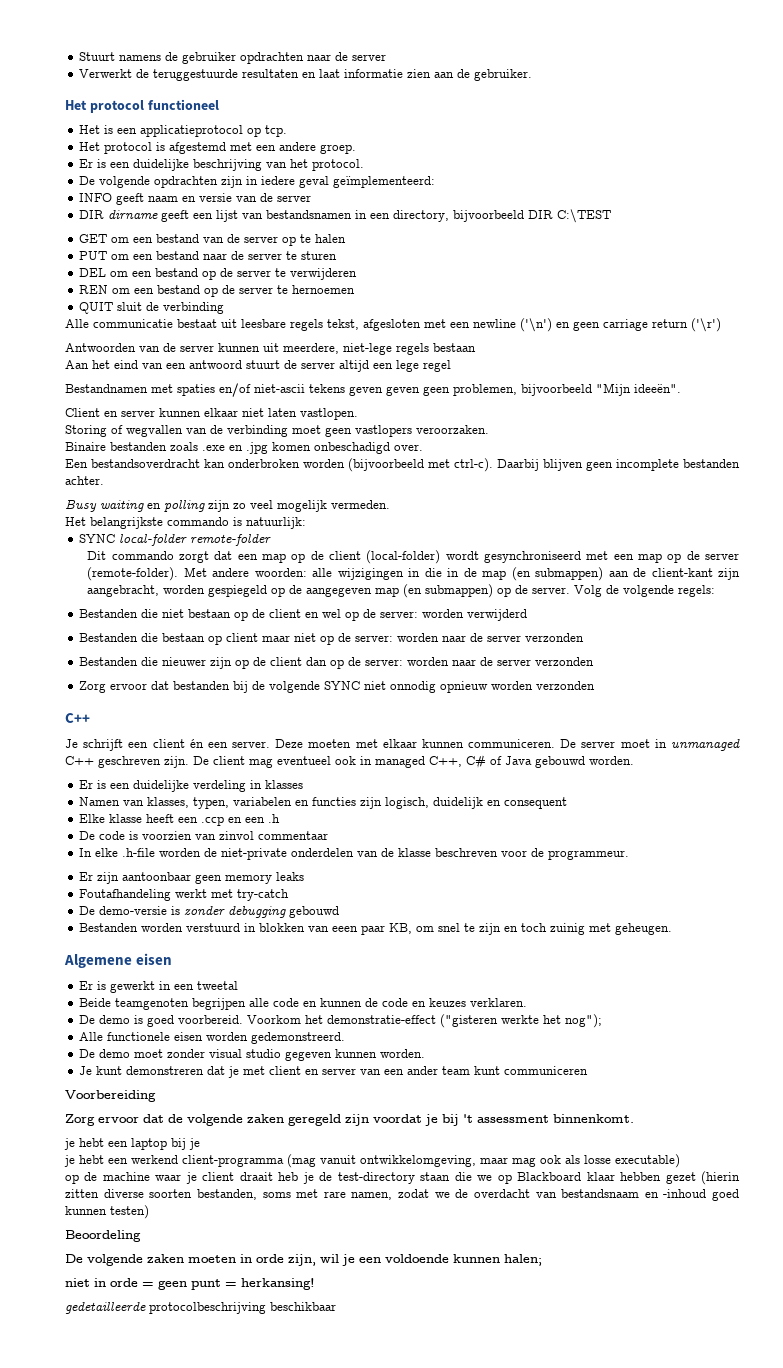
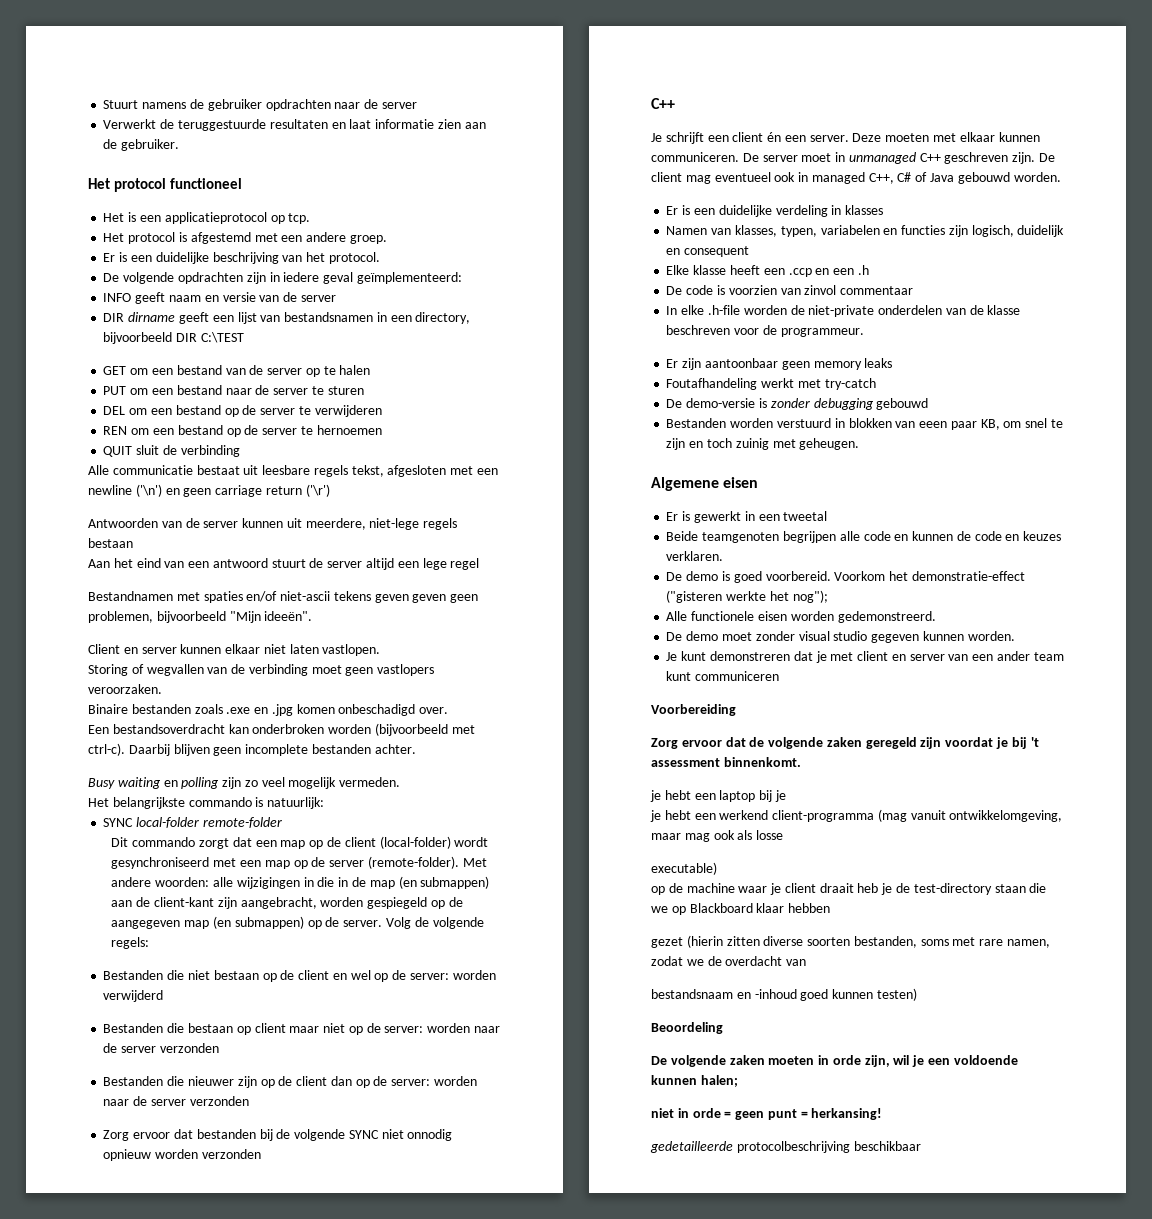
(611, 1159) none -> (784, 835) //
(662, 1176) none -> (831, 908) //
(557, 1195) none -> (807, 962) //

